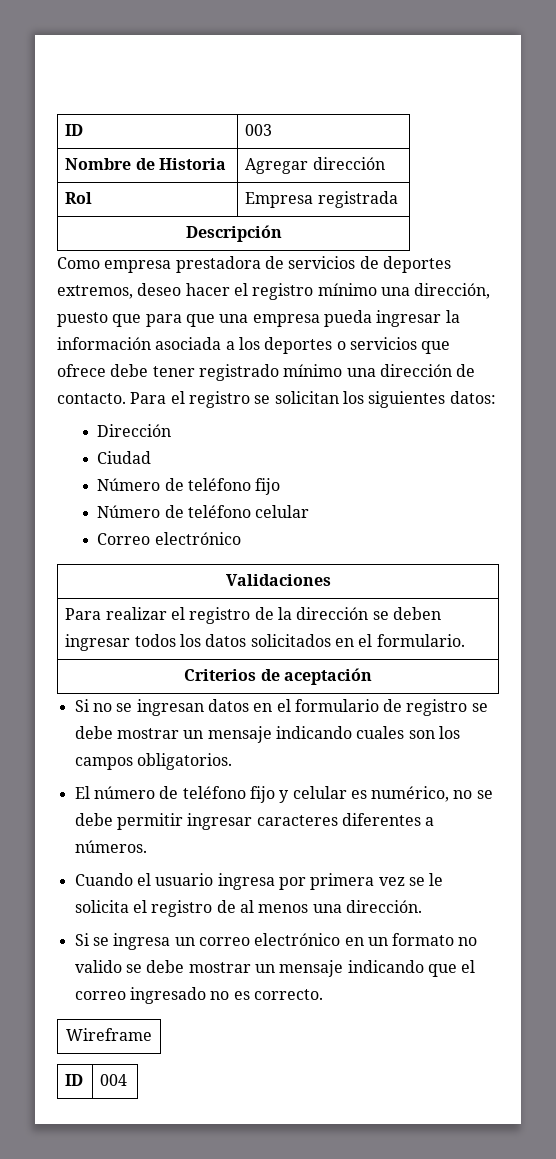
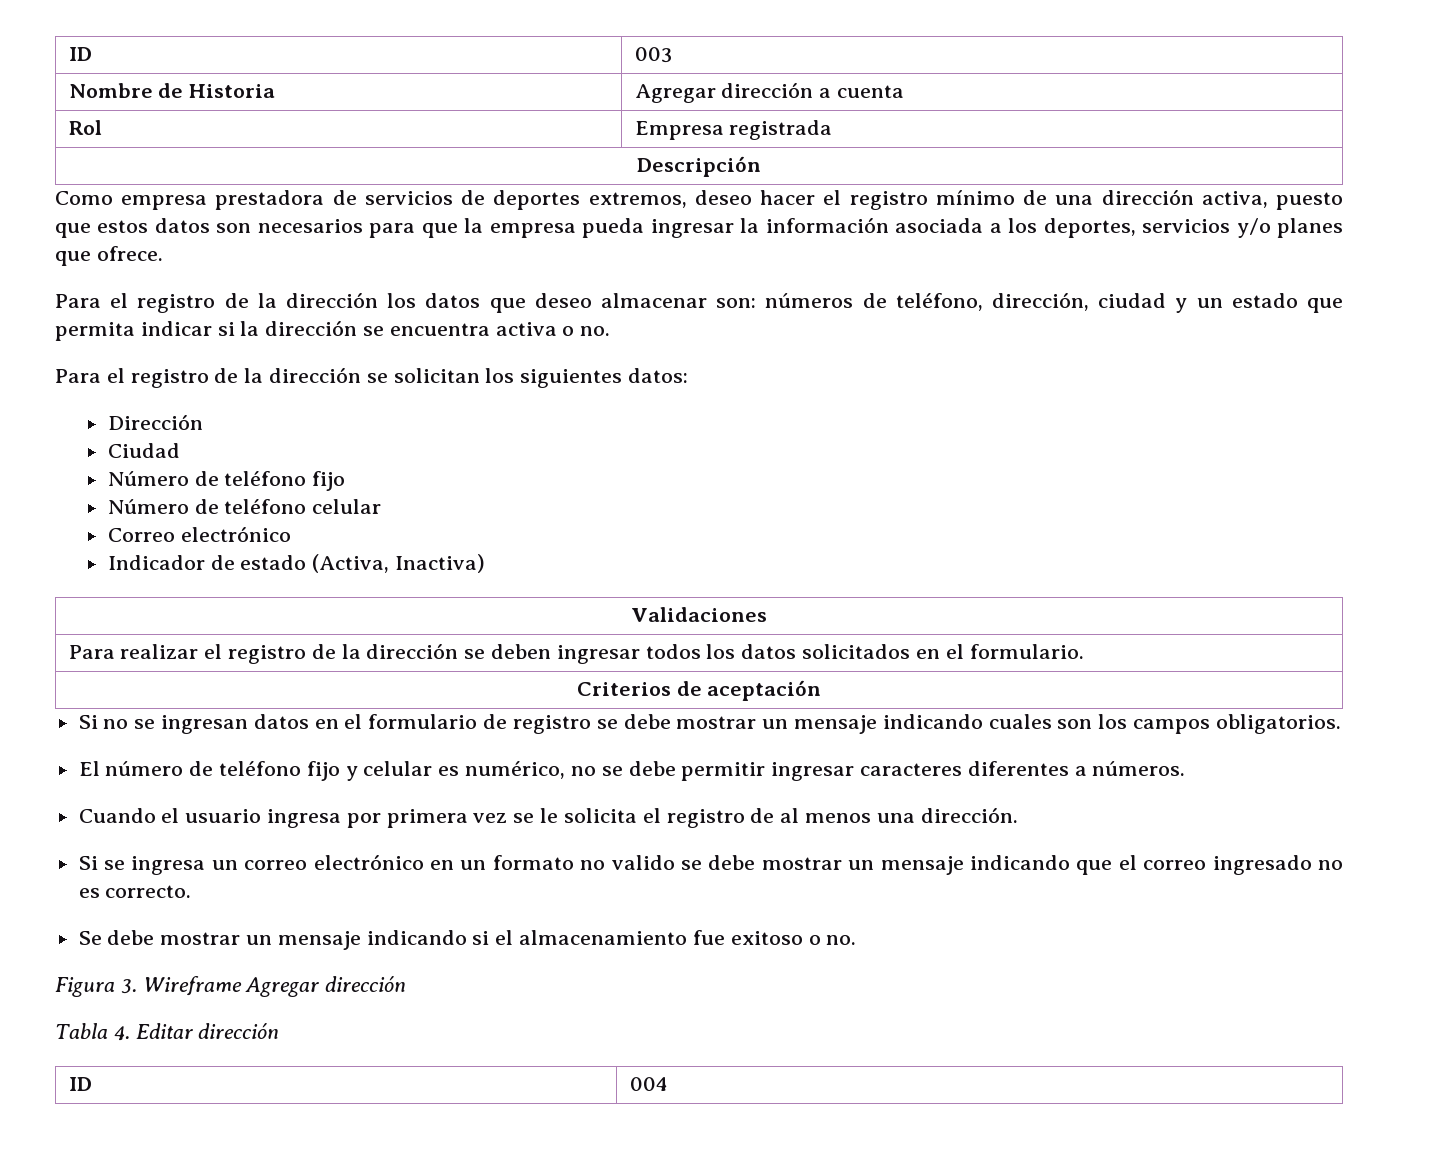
(385, 163) none -> [819,85,905,98] a cuenta
[380,283,491,299] [57,312,142,327] una dirección, puesto que -> [1023,189,1344,210] [55,218,363,238] de una dirección activa, puesto que estos datos son necesarios
[219,314,249,323] una -> [464,218,484,233] la
[264,337,451,354] [57,364,476,381] [57,391,250,408] deportes o servicios que ofrece debe tener registrado mínimo una dirección de contacto. Para el registro -> [1043,218,1343,238] [55,246,163,266] [55,292,1344,313] [55,320,611,341] [55,367,362,388] deportes, servicios y/o planes que ofrece. // Para el registro de la dirección los datos que deseo almacenar son: números de teléfono, dirección, ciudad y un estado que permita indicar si la dirección se encuentra activa o no. // Para el registro de la dirección
(241, 538) none -> [107,554,486,573] // Indicador de estado (Activa, Inactiva)
[66,1028,152,1041] // Wireframe -> [78,930,857,950] [55,976,407,997] [55,1023,280,1041] // Se debe mostrar un mensaje indicando si el almacenamiento fue exitoso o no. // Figura 3. Wireframe Agregar dirección // Tabla 4. Editar dirección

